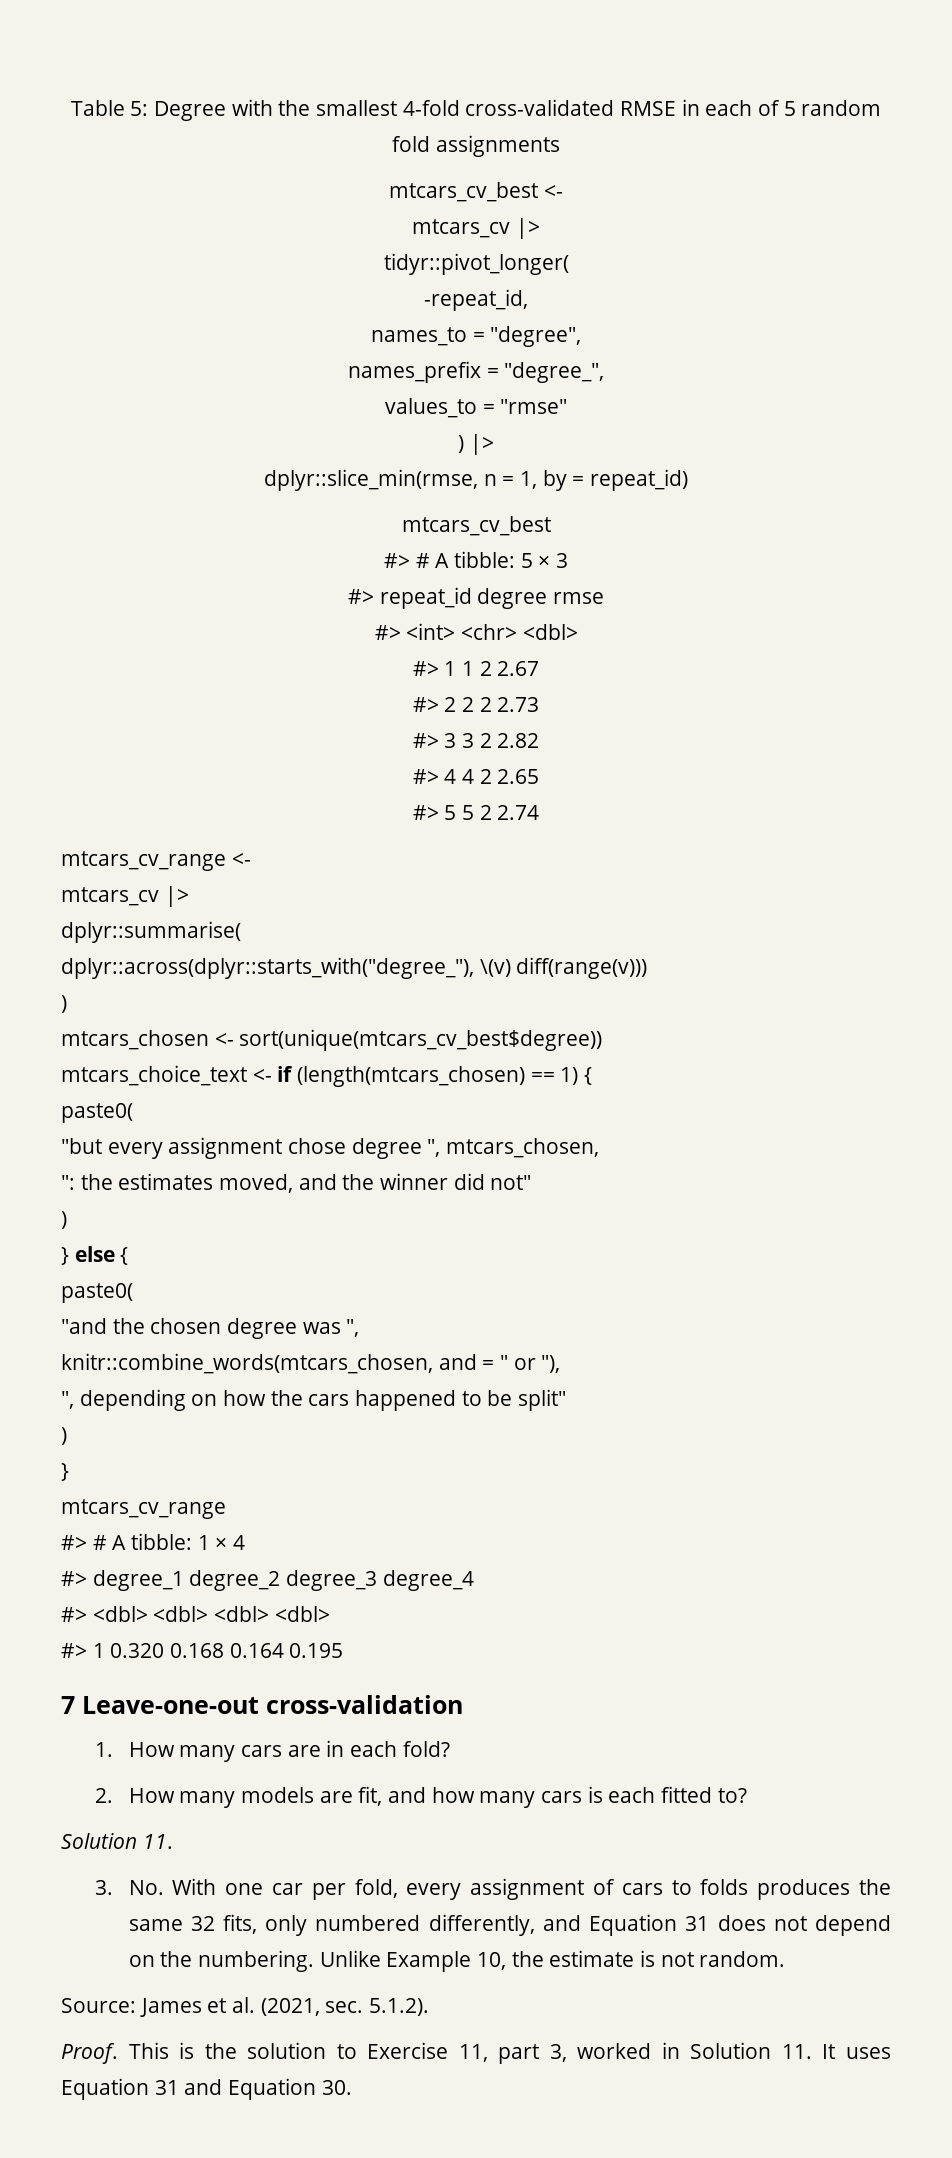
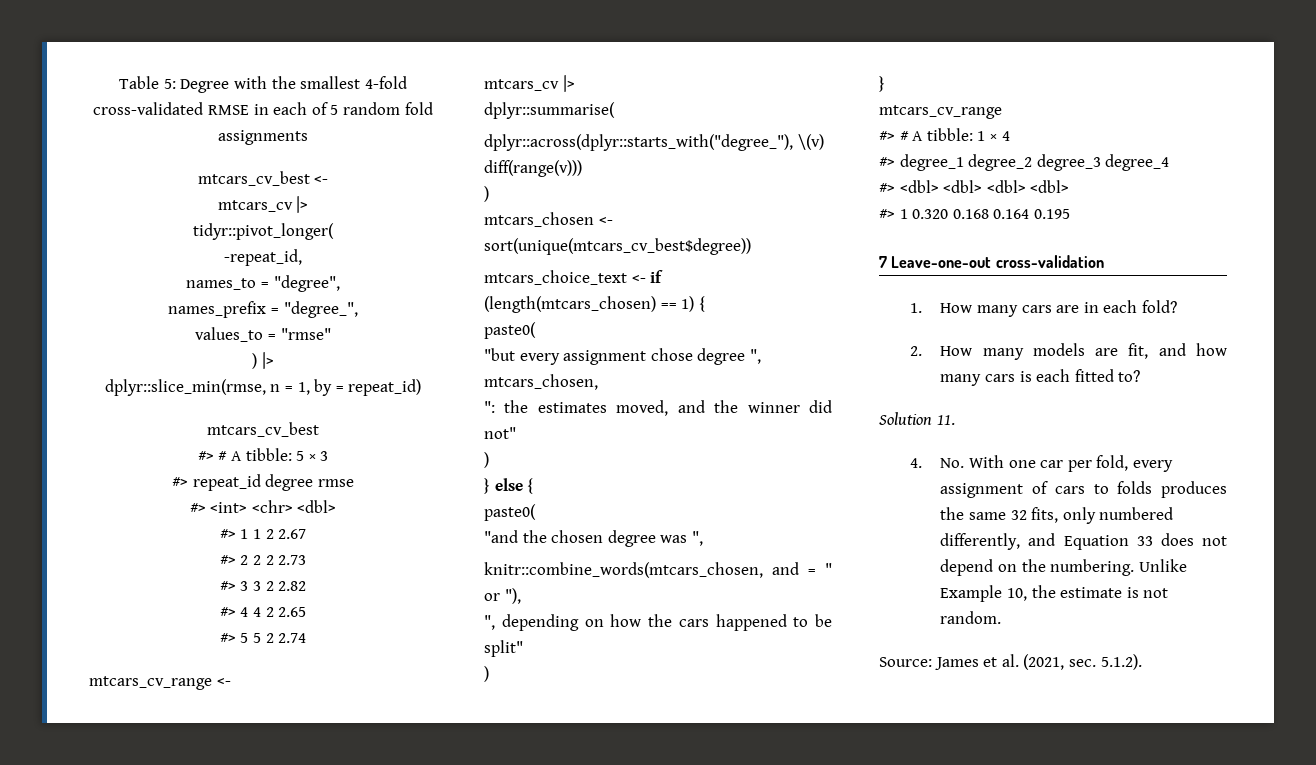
[94,1880,113,1895] 3. -> [909,458,922,468] 4.
[685,1916,710,1931] 31 -> [1136,536,1153,546] 33
[61,2042,891,2064] [61,2078,352,2100] // Proof. This is the solution to Exercise 11, part 3, worked in Solution 11. It uses Equation 31 and Equation 30. -> (1142, 662) none

